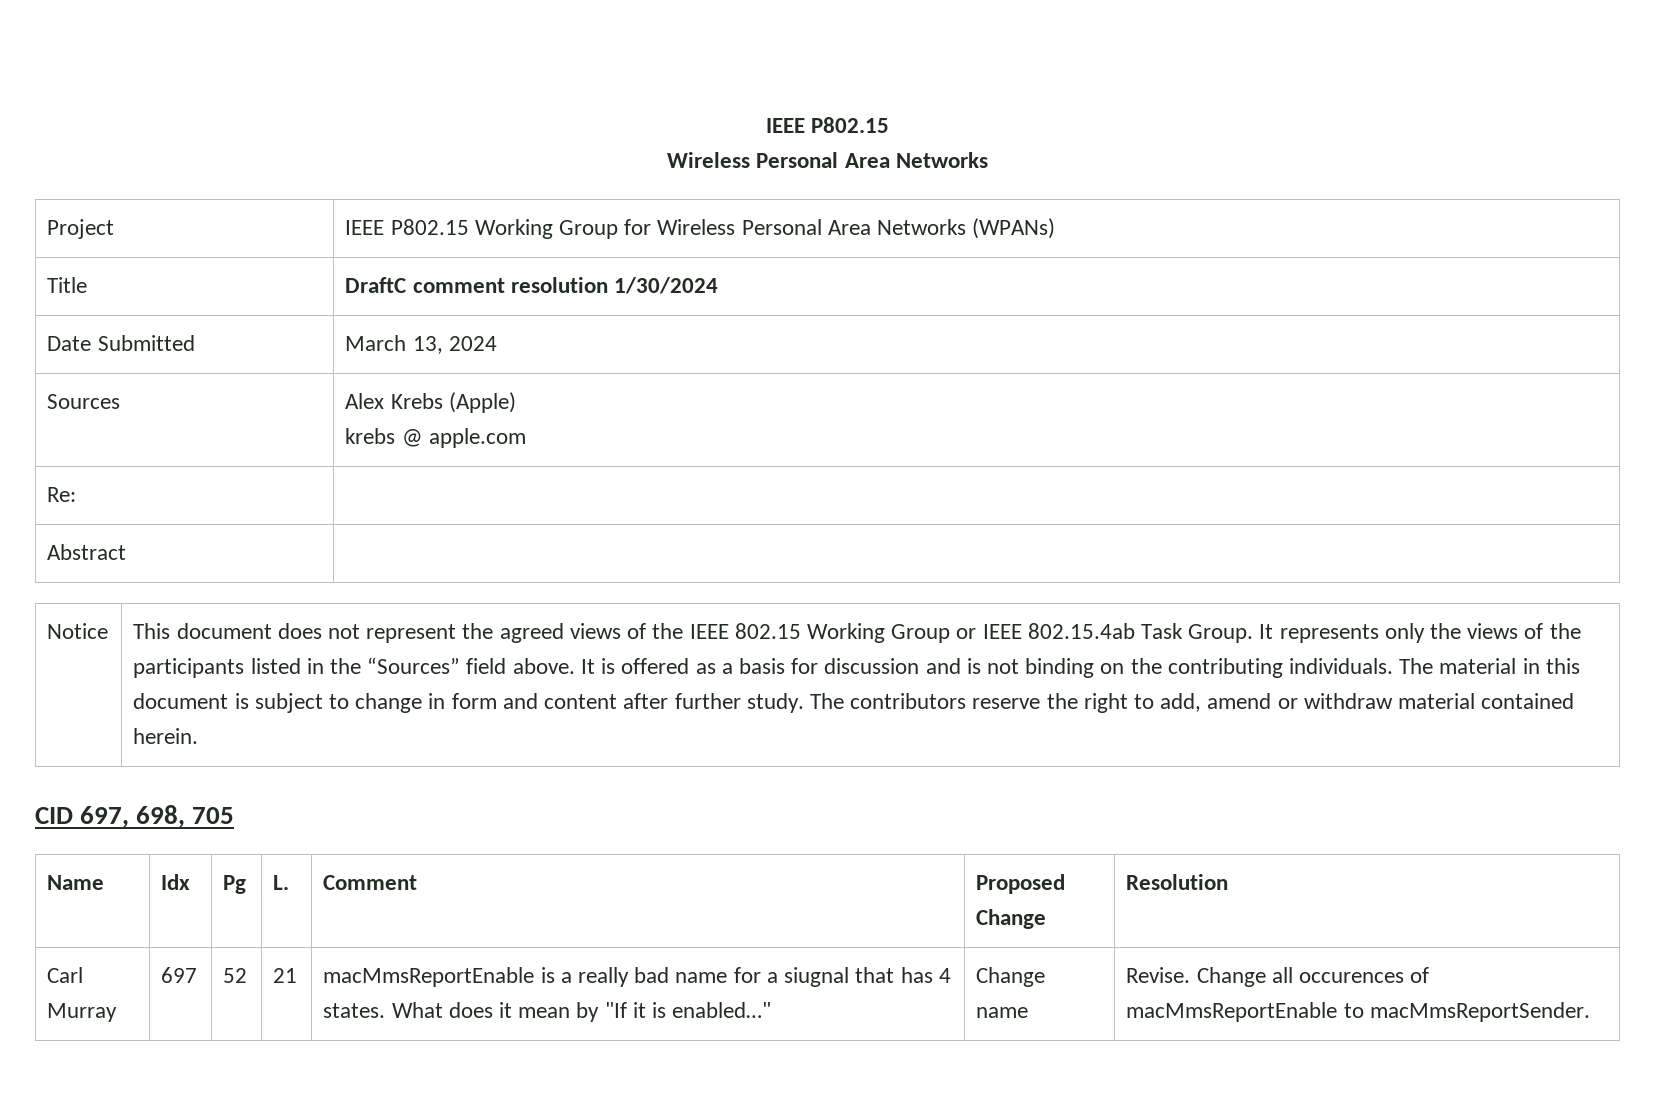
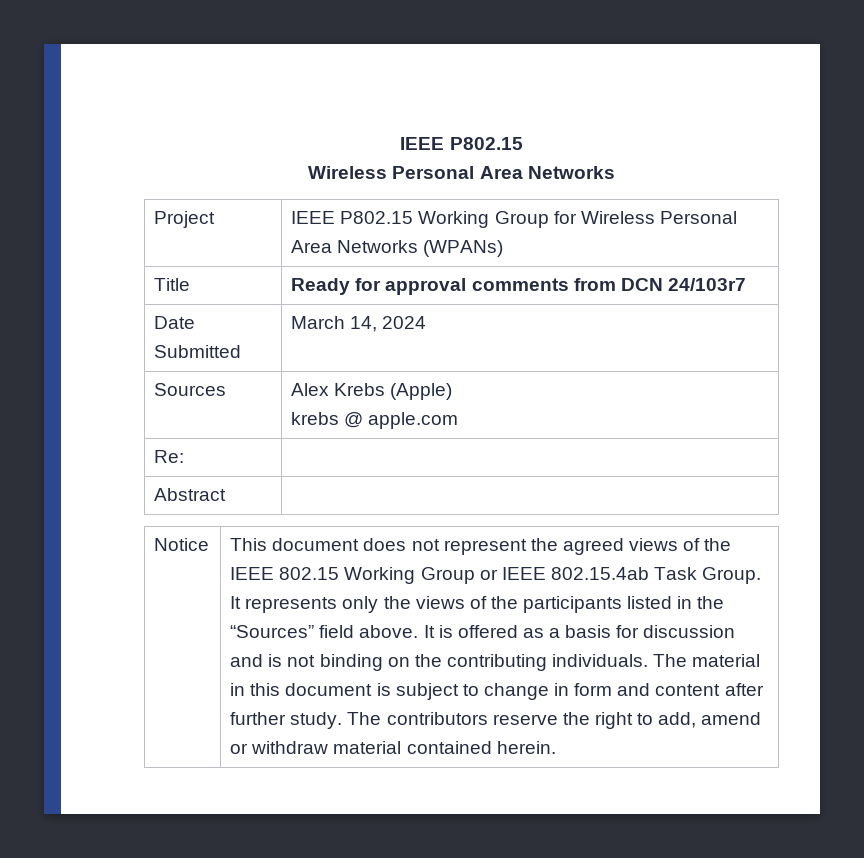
[345,277,719,294] DraftC comment resolution 1/30/2024 -> [291,278,746,295] Ready for approval comments from DCN 24/103r7
[412,336,443,354] 13, -> [350,316,378,332] 14,
[35,805,235,828] [47,875,105,890] [161,874,191,890] [223,875,247,894] [273,875,290,890] [323,875,418,890] [976,874,1066,894] [976,909,1047,929] [1126,874,1229,890] [47,967,84,983] [47,1003,118,1022] [161,967,198,983] [223,968,248,983] [273,968,298,983] [323,967,951,987] [323,1002,772,1022] [976,967,1046,987] [976,1007,1029,1018] [1126,967,1430,987] [1126,1002,1590,1022] // CID 697, 698, 705 // Name | Idx | Pg | L. | Comment | Proposed Change | Resolution // Carl Murray | 697 | 52 | 21 | macMmsReportEnable is a really bad name for a siugnal that has 4 states. What does it mean by "If it is enabled…" | Change name | Revise. Change all occurences of macMmsReportEnable to macMmsReportSender. -> (556, 747) none

